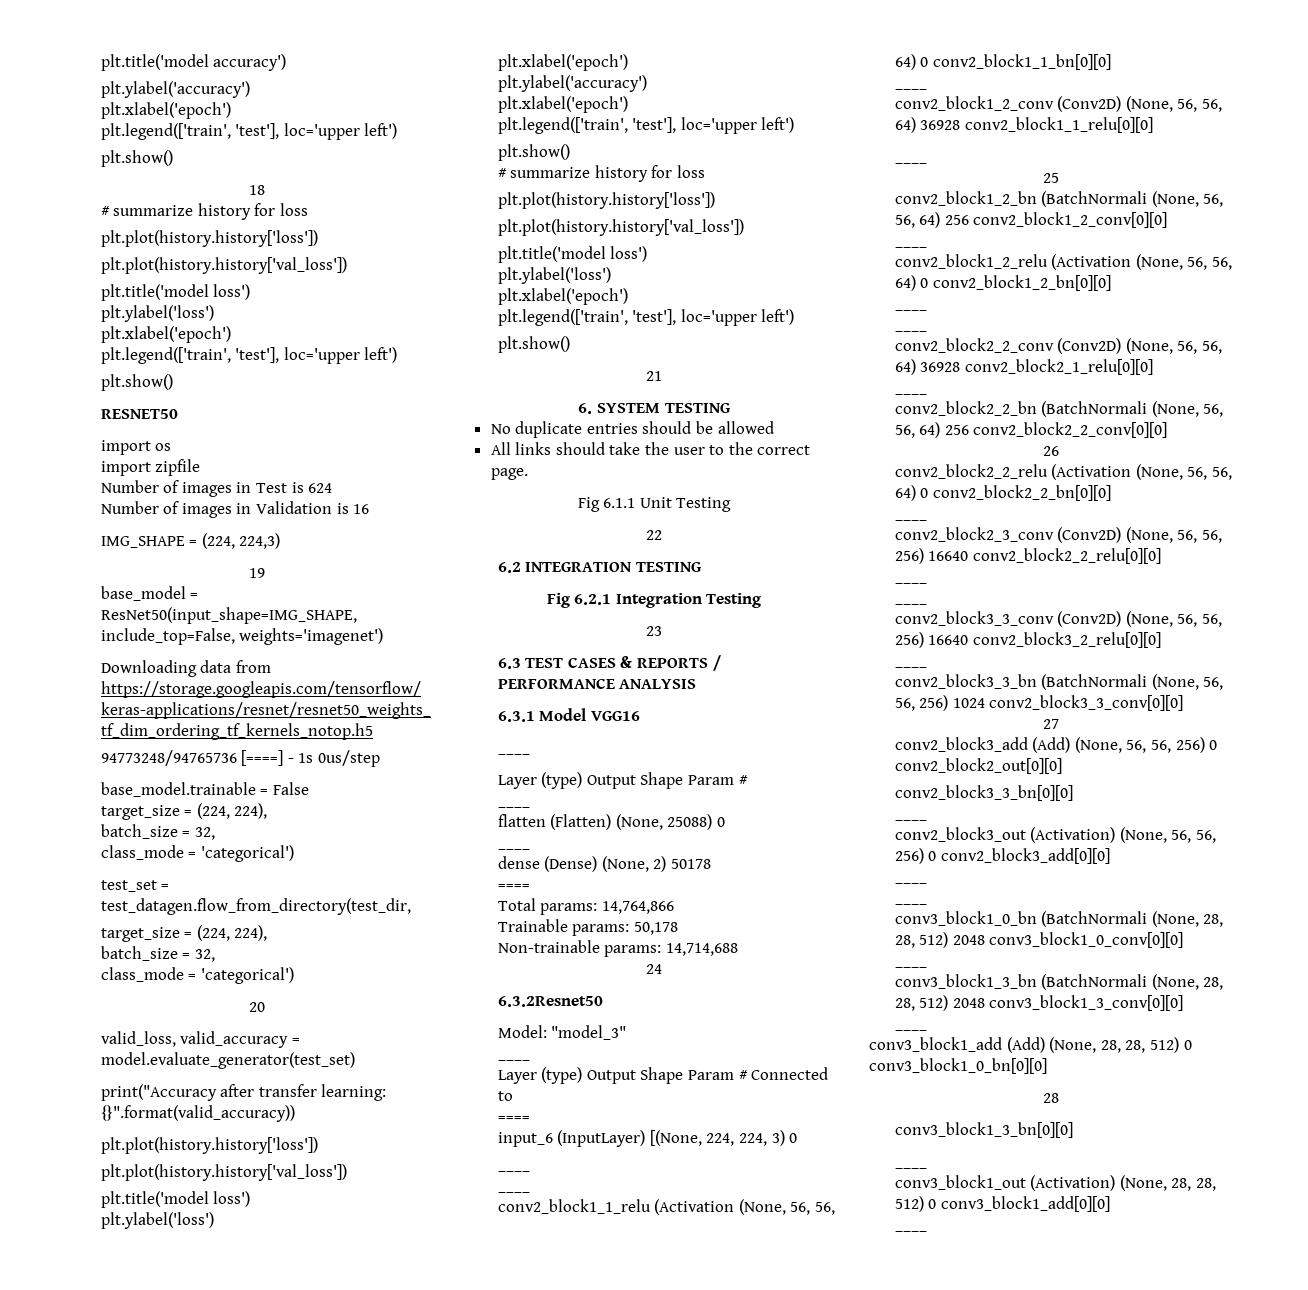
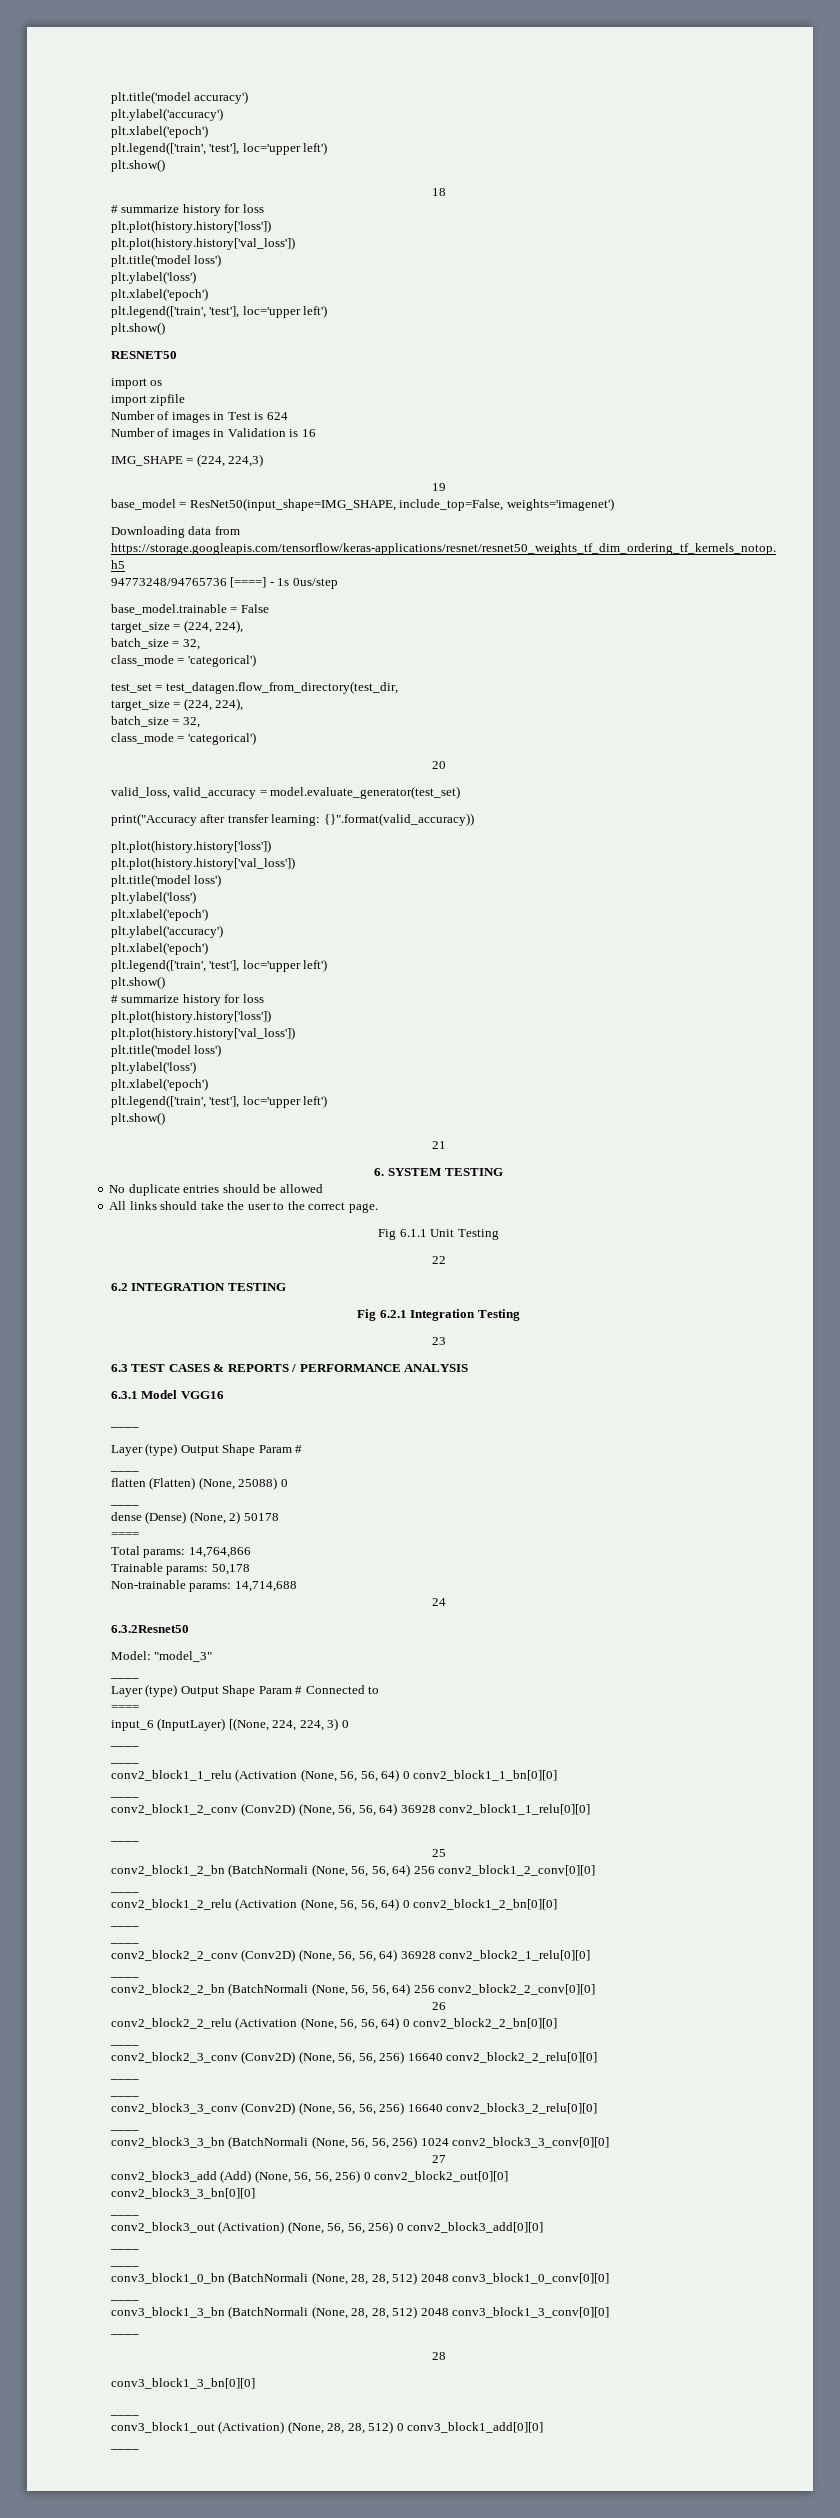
[869,1037,1192,1053] [869,1058,1047,1074] // conv3_block1_add (Add) (None, 28, 28, 512) 0 conv3_block1_0_bn[0][0] -> (139, 2334) none

